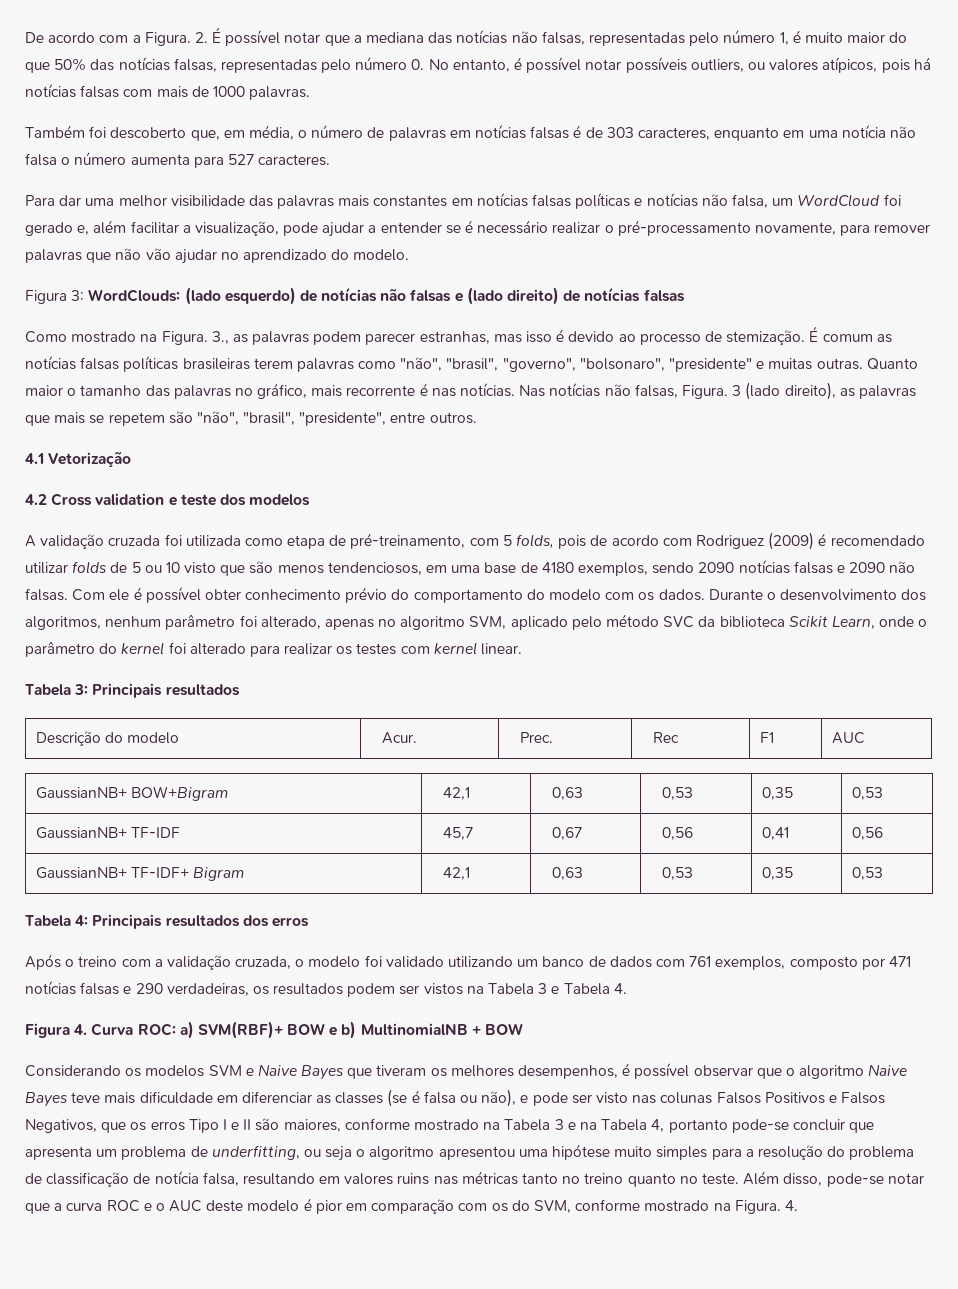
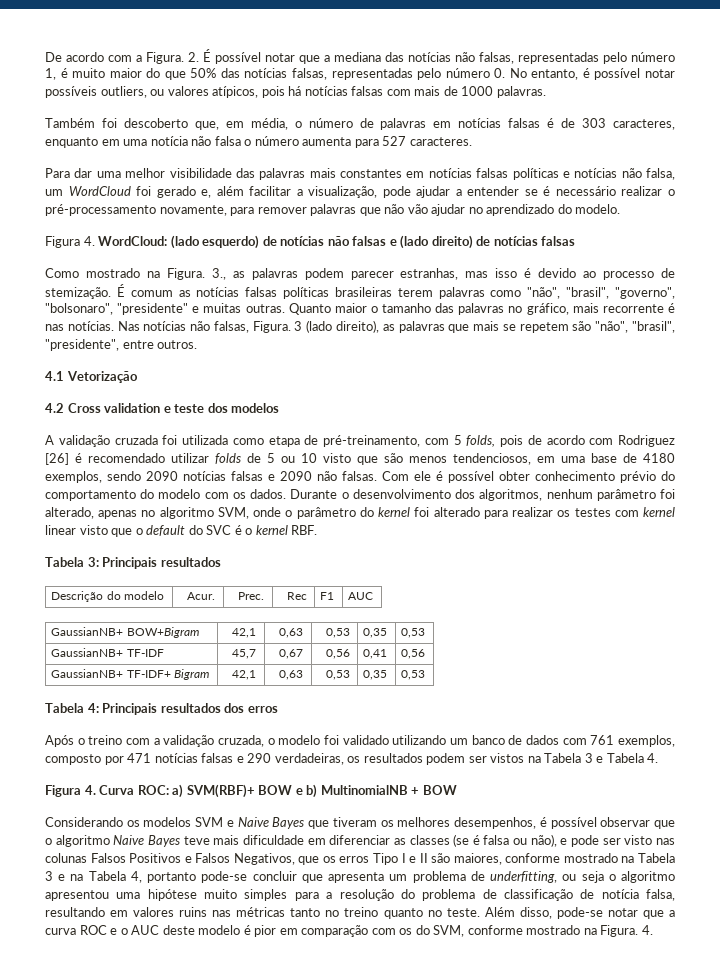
[71,289,181,302] 3: WordClouds: -> [83,236,168,246] 4. WordCloud:
[768,532,815,550] (2009) -> [45,453,69,465] [26]
[510,614,875,630] aplicado pelo método SVC da biblioteca Scikit Learn, -> (249, 513) none
[481,643,523,655] linear. -> [45,525,318,537] linear visto que o default do SVC é o kernel RBF.

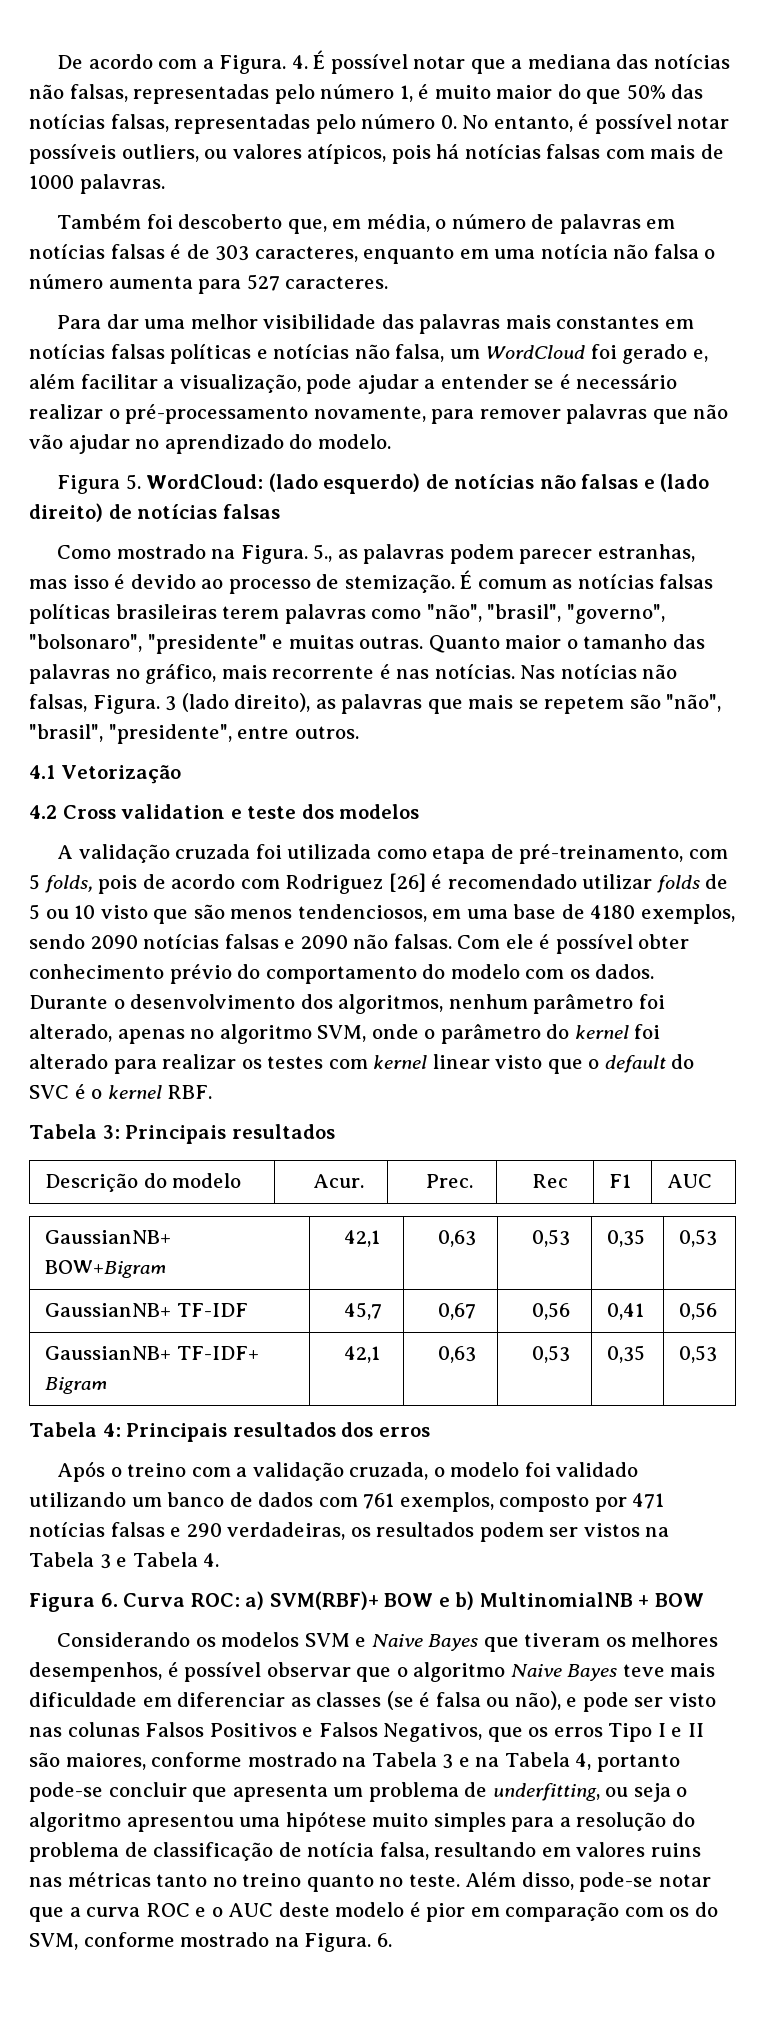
[188,52,199,62] 2. -> [291,55,308,69] 4.
[83,236,95,246] 4. -> [125,474,141,490] 5.
[211,268,226,280] 3., -> [313,544,333,562] 5.,
[84,785,96,795] 4. -> [100,1593,118,1607] 6.
[641,925,653,935] 4. -> [376,1933,392,1947] 6.

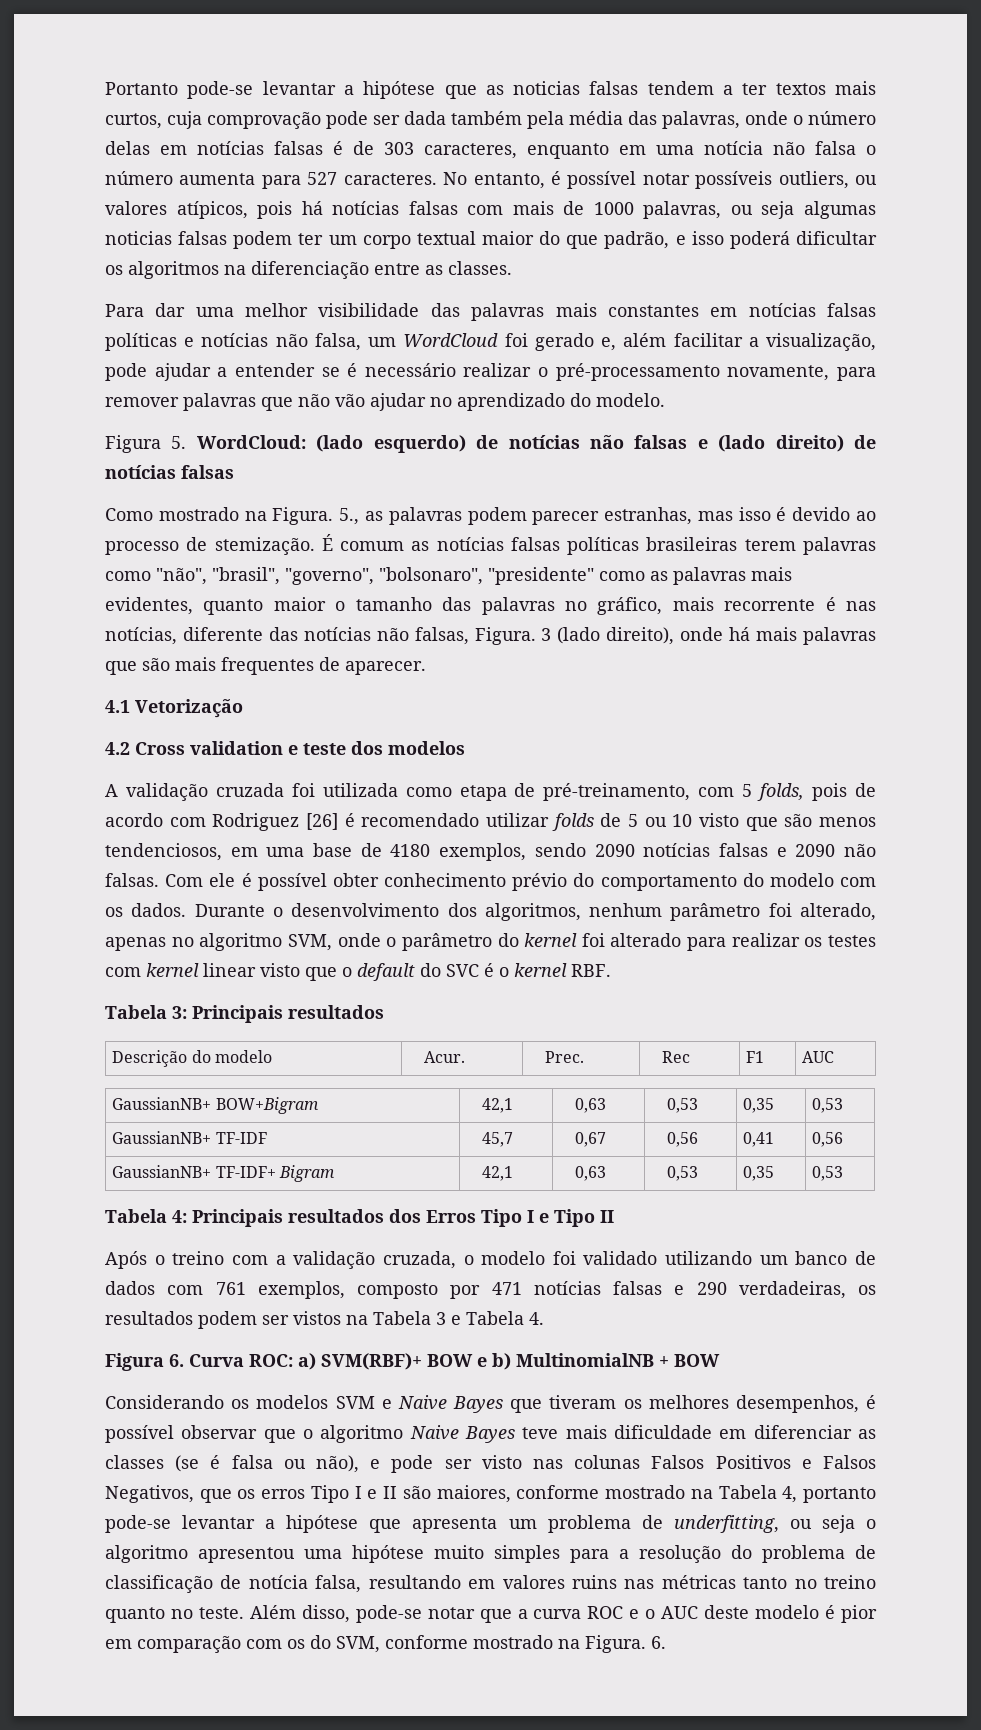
[56,50,730,74] [29,84,704,104] [29,114,730,134] [29,144,724,164] [29,174,165,194] [56,214,641,234] De acordo com a Figura. 4. É possível notar que a mediana das notícias não falsas, representadas pelo número 1, é muito maior do que 50% das notícias falsas, representadas pelo número 0. No entanto, é possível notar possíveis outliers, ou valores atípicos, pois há notícias falsas com mais de 1000 palavras. // Também foi descoberto que, em média, o número de palavras -> [105,81,876,99] [105,111,876,129] [105,141,150,155] Portanto pode-se levantar a hipótese que as noticias falsas tendem a ter textos mais curtos, cuja comprovação pode ser dada também pela média das palavras, onde o número delas
(389, 282) none -> [443,171,877,189] [105,201,877,219] [105,231,877,249] [105,261,512,279] No entanto, é possível notar possíveis outliers, ou valores atípicos, pois há notícias falsas com mais de 1000 palavras, ou seja algumas noticias falsas podem ter um corpo textual maior do que padrão, e isso poderá dificultar os algoritmos na diferenciação entre as classes.
[272,635,500,653] e muitas outras. Quanto -> [599,567,792,585] [105,597,264,615] como as palavras mais evidentes, quanto
[434,664,556,679] notícias. Nas -> [105,627,298,645] notícias, diferente das
[315,694,722,714] [29,724,359,744] as palavras que mais se repetem são "não", "brasil", "presidente", entre outros. -> [680,627,876,645] [105,657,426,675] onde há mais palavras que são mais frequentes de aparecer.
[378,1427,430,1437] erros -> [426,1209,614,1227] Erros Tipo I e Tipo II
[442,1752,680,1772] [29,1782,187,1802] 3 e na Tabela 4, portanto pode-se concluir -> [782,1486,877,1503] [105,1515,359,1533] 4, portanto pode-se levantar a hipótese

